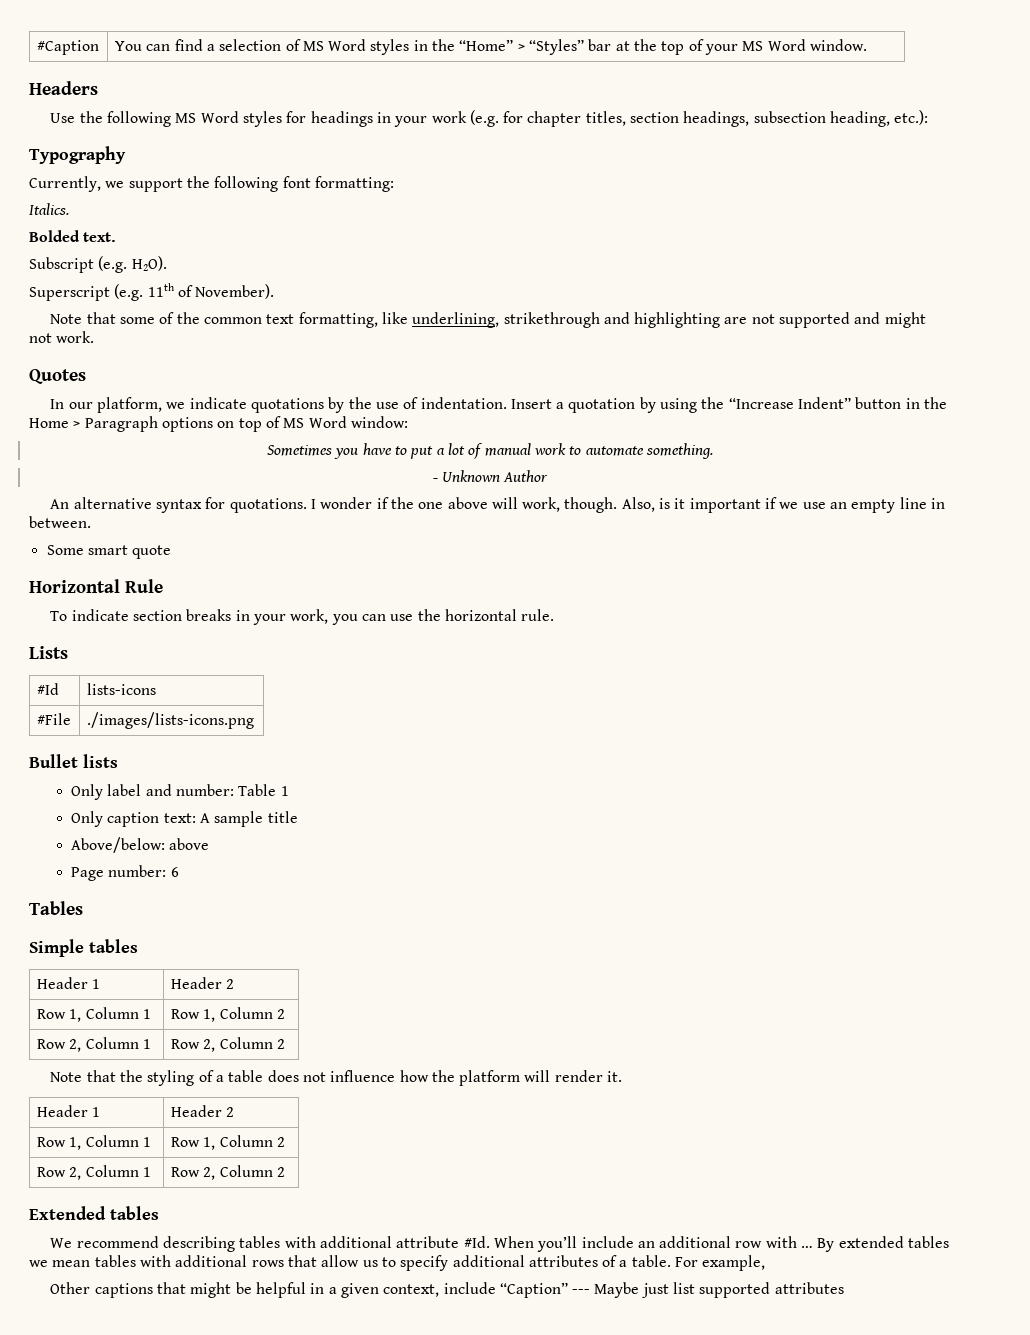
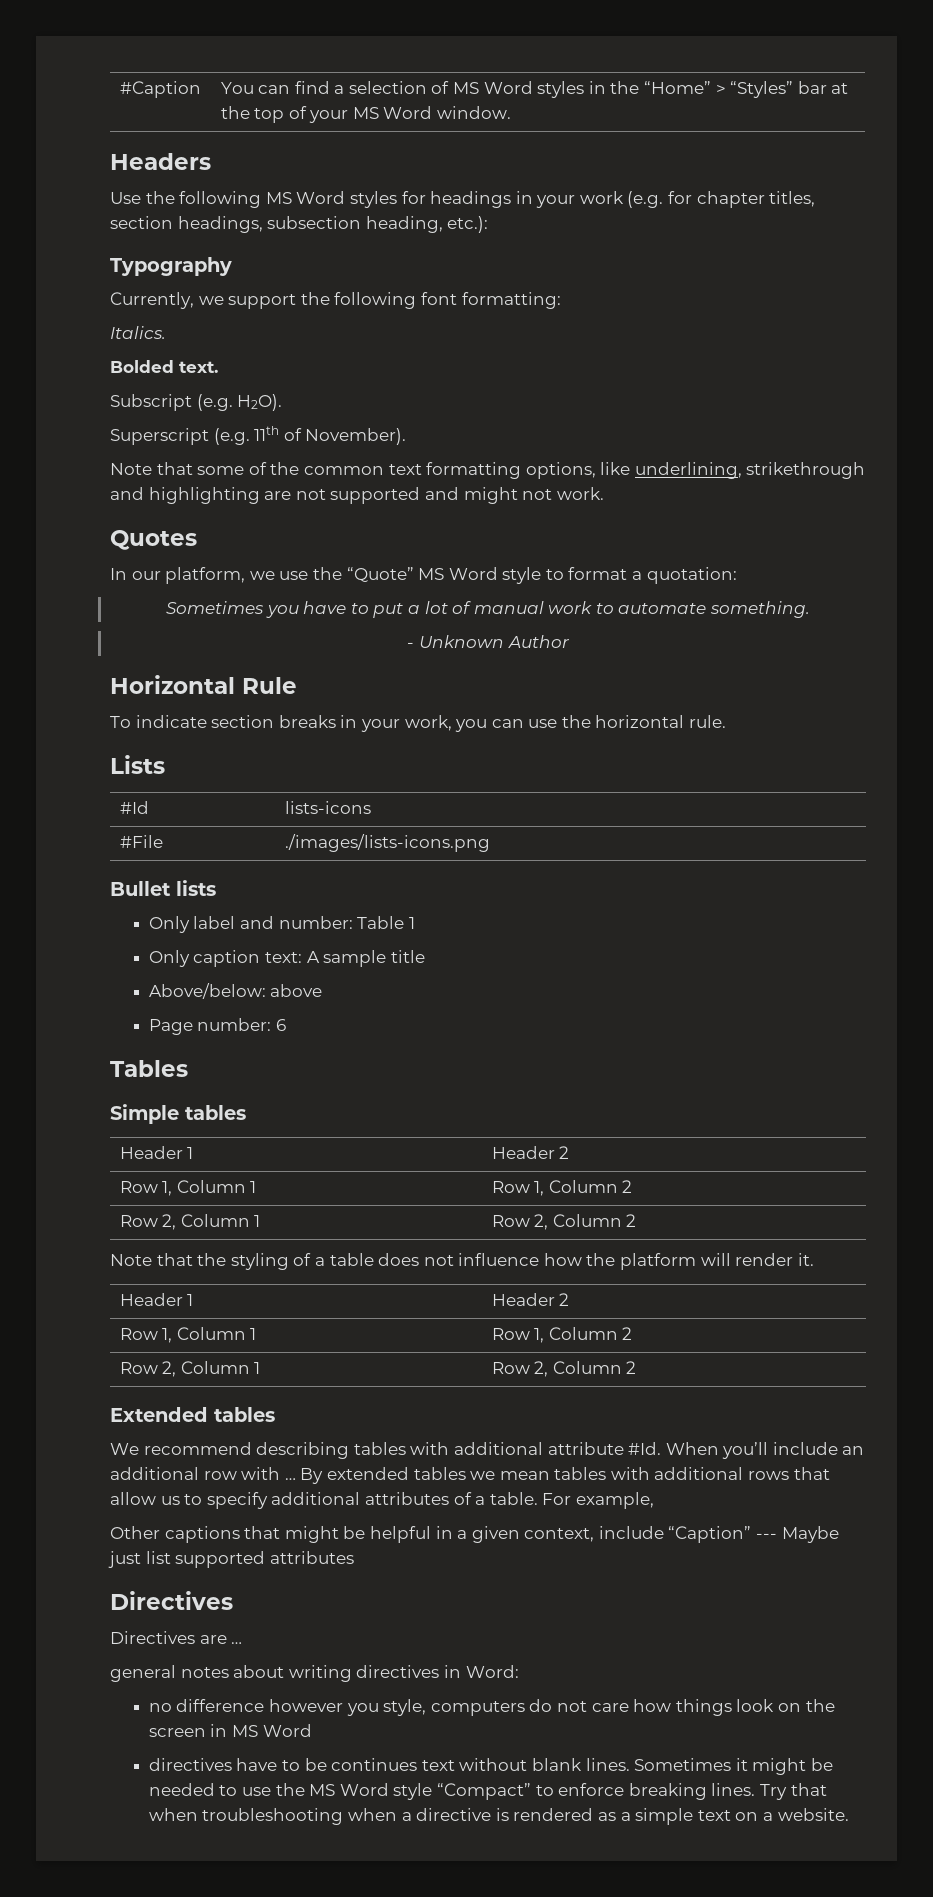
[298,312,378,328] formatting, -> [426,462,596,479] formatting options,
[189,397,948,413] [29,416,408,432] indicate quotations by the use of indentation. Insert a quotation by using the “Increase Indent” button in the Home > Paragraph options on top of MS Word window: -> [279,567,737,584] use the “Quote” MS Word style to format a quotation:
[50,497,945,513] [29,516,91,528] [46,545,172,559] // An alternative syntax for quotations. I wonder if the one above will work, though. Also, is it important if we use an empty line in between. // Some smart quote -> (570, 641) none
(844, 1288) none -> [110,1591,233,1610] [110,1631,243,1644] [110,1665,519,1682] [148,1699,835,1716] [148,1724,312,1737] [148,1758,833,1775] [148,1783,827,1800] [148,1808,849,1825] // Directives // Directives are … // general notes about writing directives in Word: // no difference however you style, computers do not care how things look on the screen in MS Word // directives have to be continues text without blank lines. Sometimes it might be needed to use the MS Word style “Compact” to enforce breaking lines. Try that when troubleshooting when a directive is rendered as a simple text on a website.

